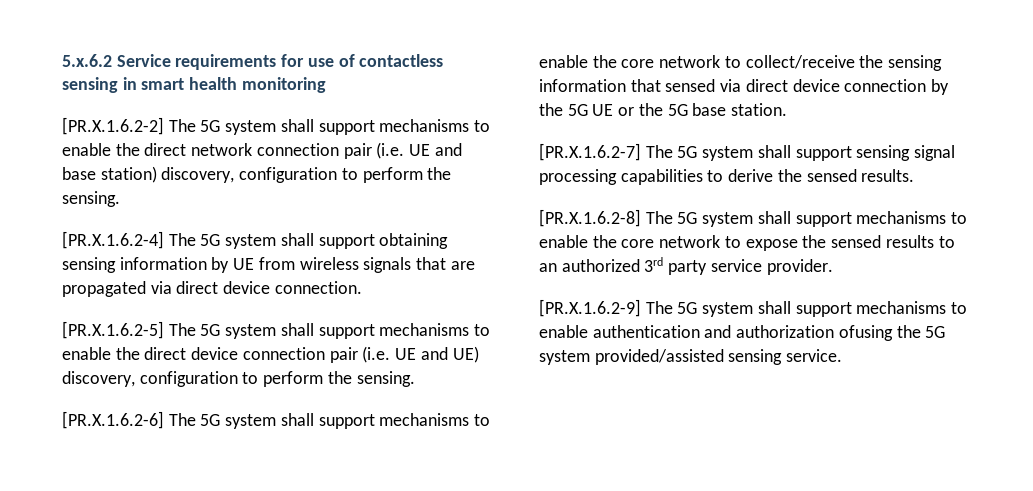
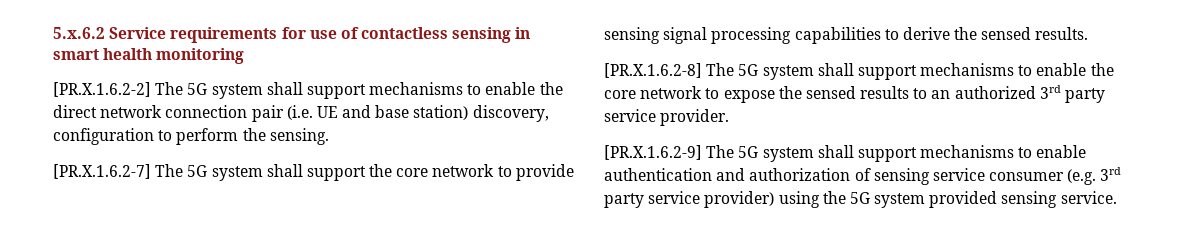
[62,231,449,249] [62,257,475,273] [62,281,362,297] [62,321,491,339] [62,346,479,363] [62,371,415,387] [62,411,491,429] [539,55,943,71] [539,79,950,95] [539,103,788,116] // [PR.X.1.6.2-4] The 5G system shall support obtaining sensing information by UE from wireless signals that are propagated via direct device connection. // [PR.X.1.6.2-5] The 5G system shall support mechanisms to enable the direct device connection pair (i.e. UE and UE) discovery, configuration to perform the sensing. // [PR.X.1.6.2-6] The 5G system shall support mechanisms to enable the core network to collect/receive the sensing information that sensed via direct device connection by the 5G UE or the 5G base station. -> (329, 136) none
(852, 153) none -> [369,164,574,181] the core network to provide
[838,325,893,341] ofusing -> [854,167,1122,185] [604,191,820,208] of sensing service consumer (e.g. 3rd party service provider) using
[594,349,724,365] provided/assisted -> [929,191,998,208] provided

